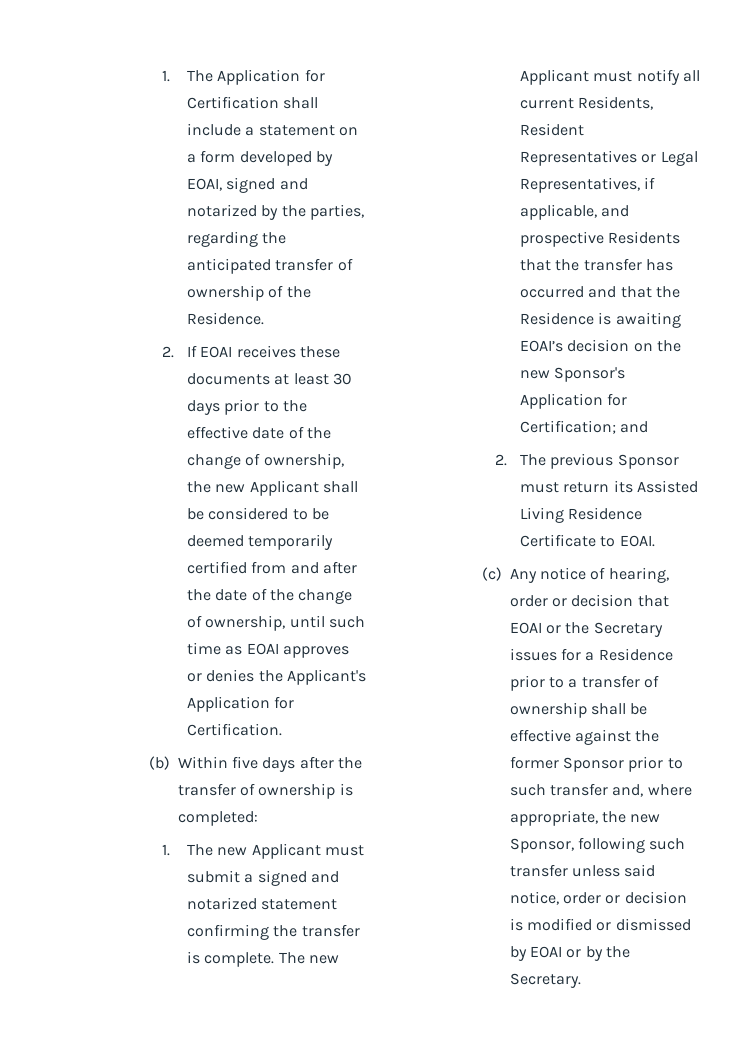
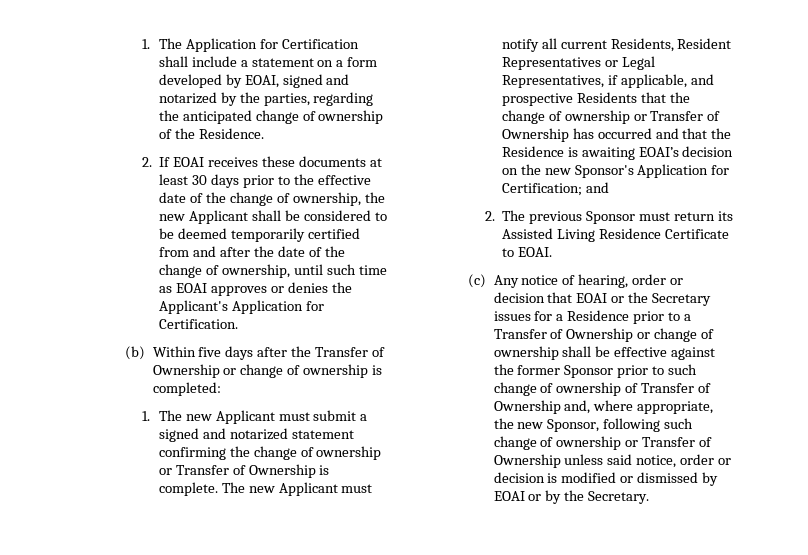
[275,258,334,271] transfer -> [255,110,299,124] change
[177,783,236,796] transfer -> [315,347,386,357] [152,364,284,378] Transfer of Ownership or change
[301,924,360,937] transfer -> [253,446,382,460] [158,464,316,478] change of ownership or Transfer of Ownership
[583,258,642,271] transfer -> [501,110,721,124] [501,128,569,142] change of ownership or Transfer of Ownership
[581,675,640,688] transfer -> [493,328,698,342] Transfer of Ownership or change
[550,783,609,796] transfer -> [493,382,712,396] [493,400,561,414] change of ownership of Transfer of Ownership
[509,864,568,877] transfer -> [493,436,713,450] [493,454,561,468] change of ownership or Transfer of Ownership

